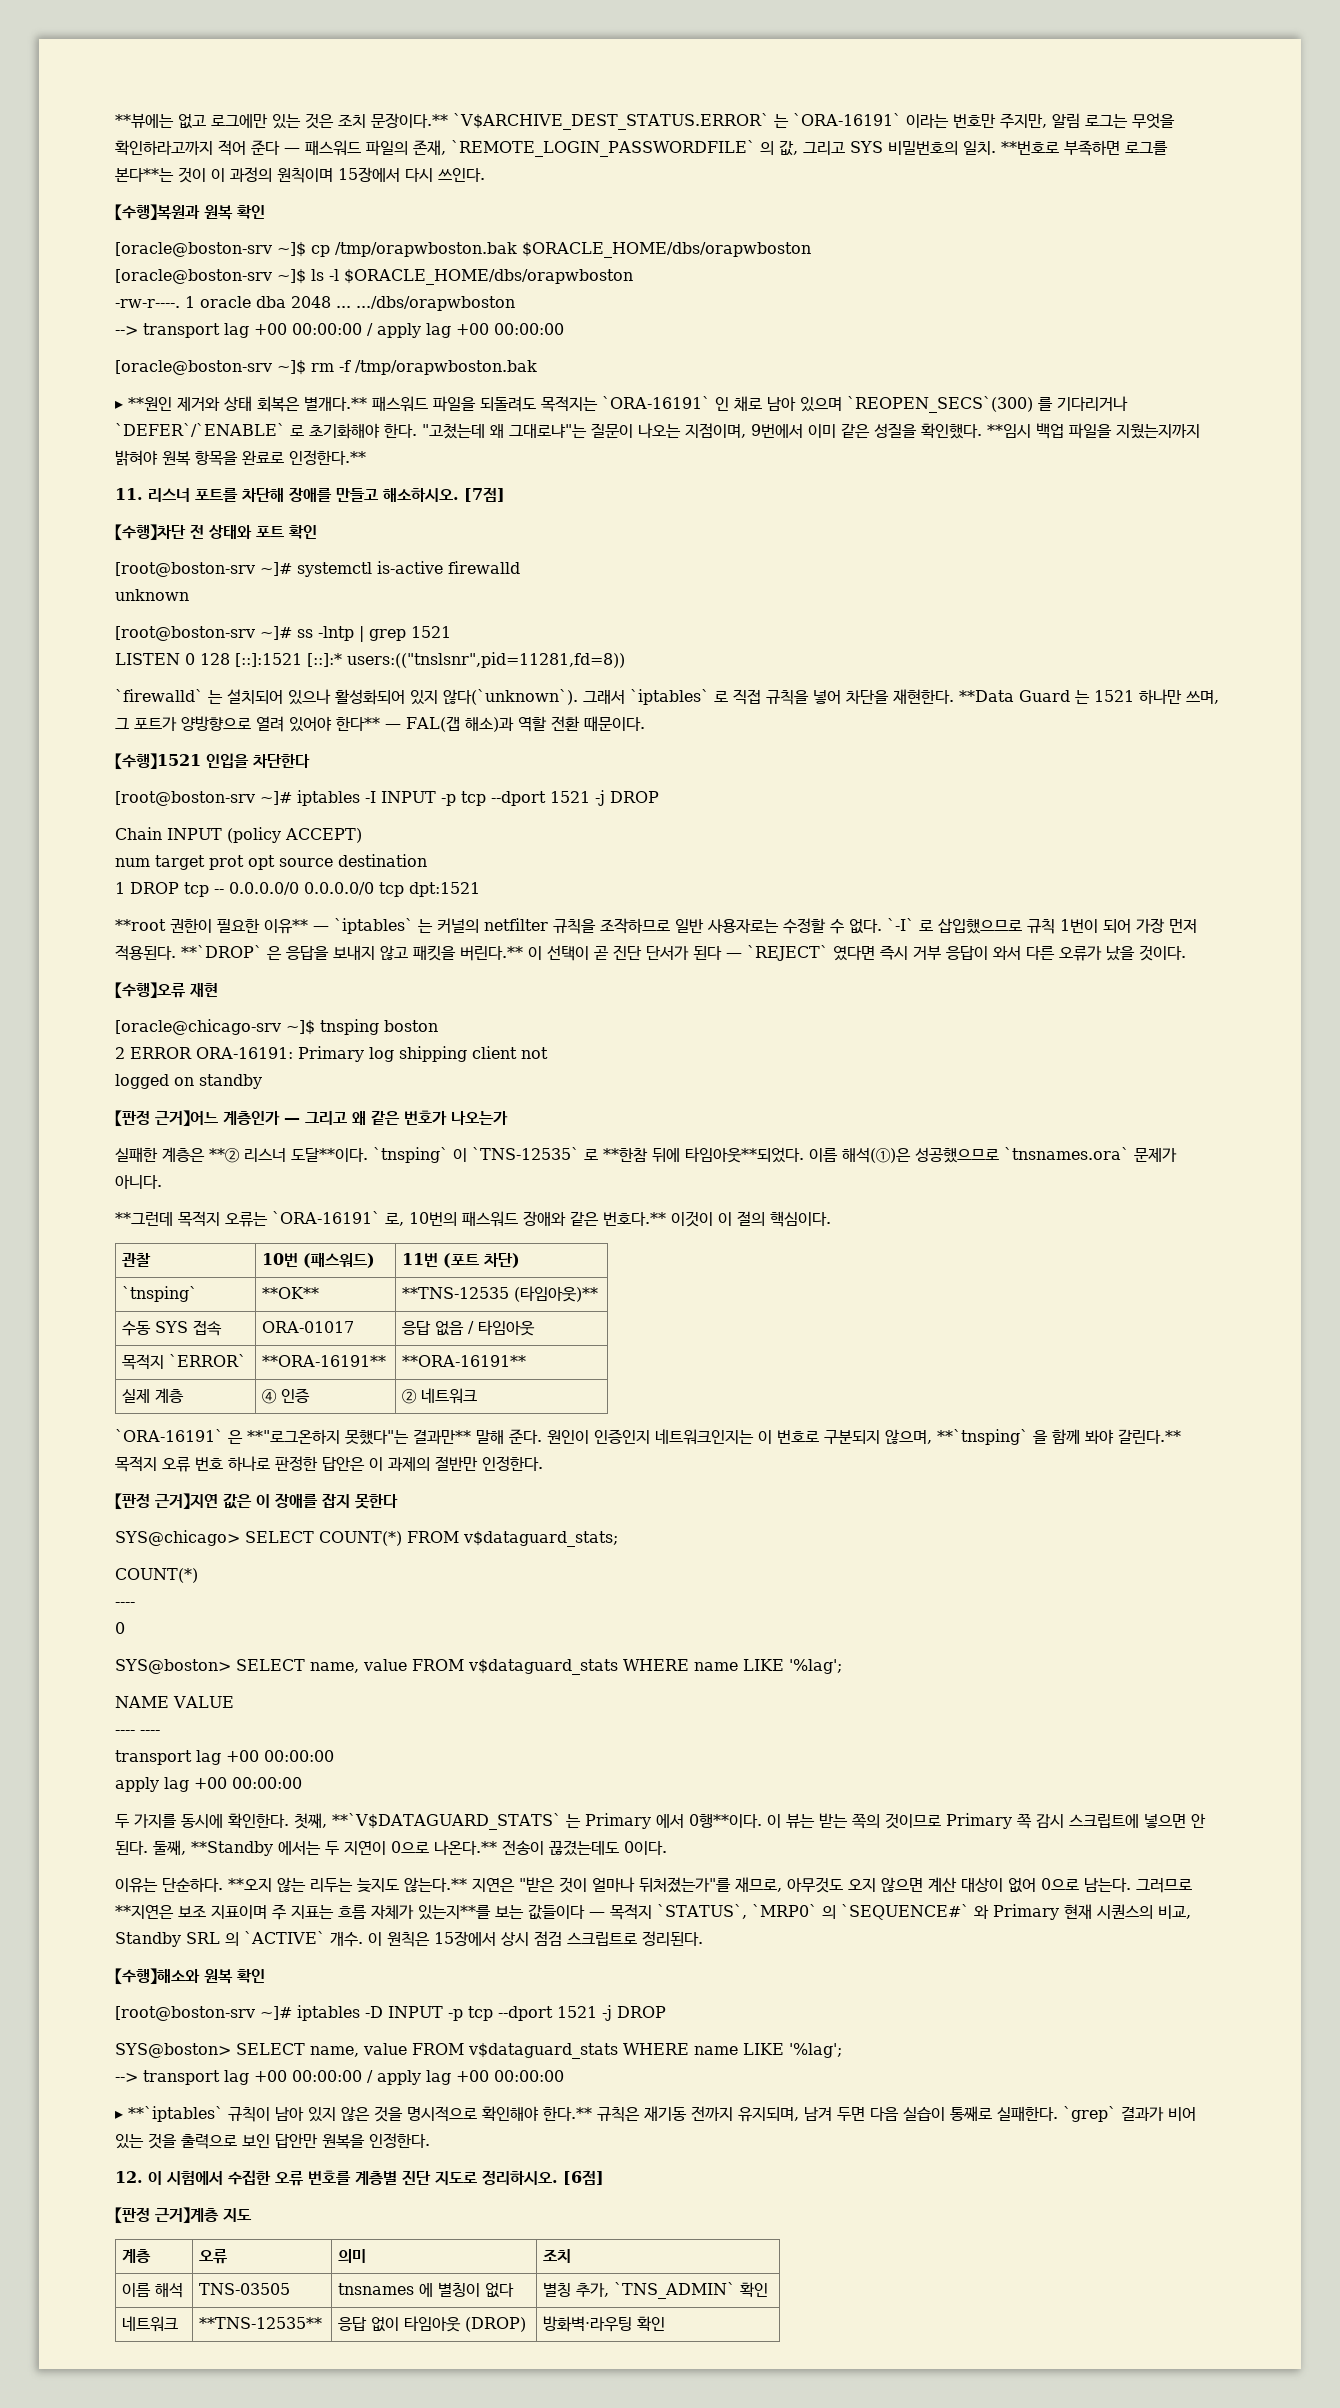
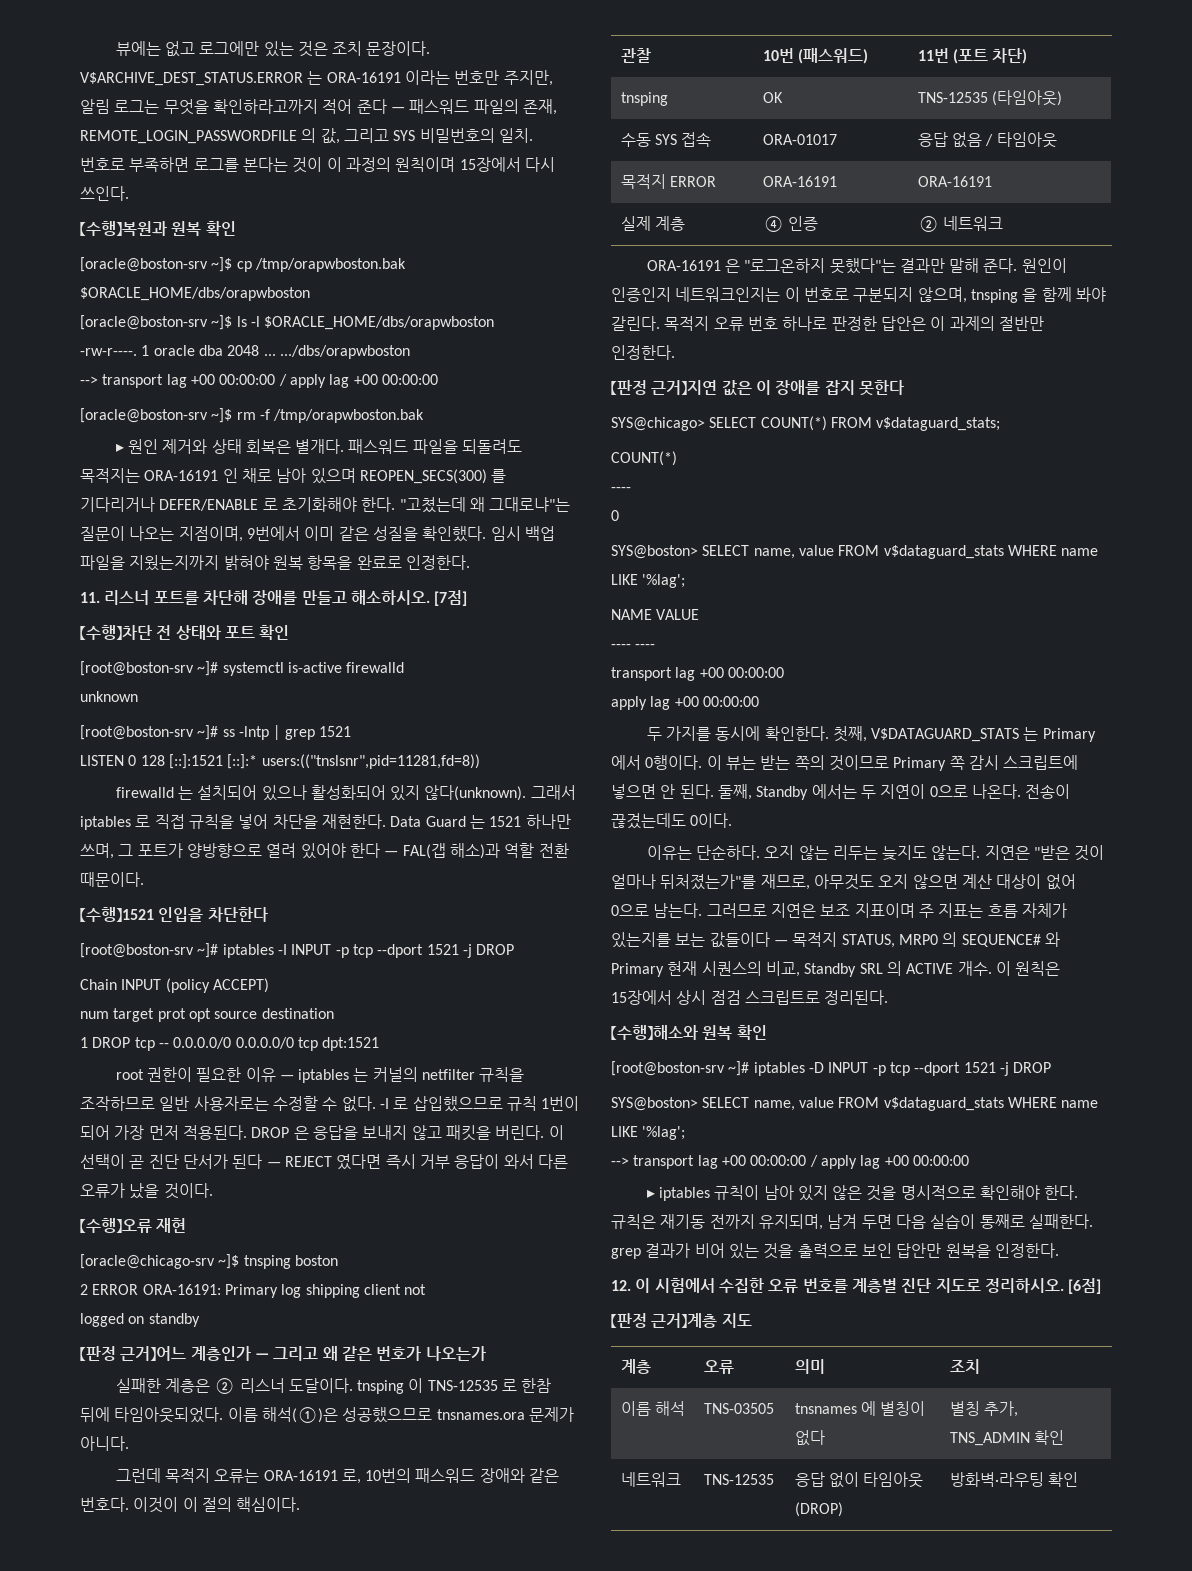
[115,113,174,128] **뷰에는 -> [115,41,161,56] 뷰에는
[371,113,901,130] 문장이다.** `V$ARCHIVE_DEST_STATUS.ERROR` 는 `ORA-16191` -> [366,41,431,56] [80,71,401,86] 문장이다. V$ARCHIVE_DEST_STATUS.ERROR 는 ORA-16191
[451,140,755,157] `REMOTE_LOGIN_PASSWORDFILE` -> [80,130,297,144] REMOTE_LOGIN_PASSWORDFILE
[1000,141,1059,155] **번호로 -> [80,157,125,172] 번호로
[115,168,174,182] 본다**는 -> [242,157,288,172] 본다는
[128,397,172,411] **원인 -> [127,439,158,454] 원인
[304,396,367,411] 별개다.** -> [295,439,345,454] 별개다.
[602,396,710,409] `ORA-16191` -> [144,470,219,481] ORA-16191
[847,396,1033,413] `REOPEN_SECS`(300) -> [359,469,487,484] REOPEN_SECS(300)
[115,423,285,437] `DEFER`/`ENABLE` -> [159,499,259,511] DEFER/ENABLE
[987,424,1031,438] **임시 -> [490,526,521,541] 임시
[289,450,366,465] 인정한다.** -> [405,555,470,570] 인정한다.
[115,689,203,702] `firewalld` -> [115,787,174,798] firewalld
[443,689,709,705] 않다(`unknown`). 그래서 `iptables` -> [424,785,576,801] [80,816,131,830] 않다(unknown). 그래서 iptables
[959,690,1014,702] **Data -> [390,816,422,827] Data
[336,716,380,731] 한다** -> [349,843,380,858] 한다
[115,919,166,931] **root -> [115,1069,144,1080] root
[264,918,413,934] 이유** — `iptables` -> [245,1067,350,1083] 이유 — iptables
[887,918,914,931] `-I` -> [379,1098,389,1109] -I
[181,945,262,958] **`DROP` -> [251,1127,290,1138] DROP
[460,946,523,961] 버린다.** -> [495,1125,545,1140] 버린다.
[747,945,828,961] `REJECT` -> [284,1156,332,1167] REJECT
[209,1147,804,1163] **② 리스너 도달**이다. `tnsping` 이 `TNS-12535` 로 **한참 뒤에 타임아웃**되었다. -> [214,1378,552,1394] [80,1407,224,1423] ② 리스너 도달이다. tnsping 이 TNS-12535 로 한참 뒤에 타임아웃되었다.
[1004,1147,1129,1160] `tnsnames.ora` -> [436,1409,525,1420] tnsnames.ora
[115,1212,173,1226] **그런데 -> [115,1468,161,1483] 그런데
[272,1211,380,1224] `ORA-16191` -> [263,1470,338,1481] ORA-16191
[603,1212,666,1226] 번호다.** -> [80,1497,129,1512] 번호다.
[122,1286,198,1302] [262,1287,320,1299] [402,1286,599,1302] `tnsping` | **OK** | **TNS-12535 (타임아웃)** -> [620,92,668,106] [762,92,783,103] [917,90,1063,106] tnsping | OK | TNS-12535 (타임아웃)
[169,1354,247,1367] [262,1355,387,1367] [402,1355,527,1367] `ERROR` | **ORA-16191** | **ORA-16191** -> [670,176,717,187] [762,176,837,187] [917,176,992,187] ERROR | ORA-16191 | ORA-16191
[115,1429,471,1445] `ORA-16191` 은 **"로그온하지 못했다"는 결과만** -> [646,258,945,274] ORA-16191 은 "로그온하지 못했다"는 결과만
[937,1429,1028,1445] **`tnsping` -> [970,289,1018,303] tnsping
[1118,1429,1181,1444] 갈린다.** -> [611,316,660,331] 갈린다.
[332,1813,561,1830] **`V$DATAGUARD_STATS` -> [871,728,1020,742] V$DATAGUARD_STATS
[688,1813,762,1828] 0행**이다. -> [645,755,703,770] 0행이다.
[191,1841,273,1856] **Standby -> [756,786,809,800] Standby
[434,1840,497,1855] 나온다.** -> [971,784,1021,799] 나온다.
[228,1878,272,1892] **오지 -> [764,845,795,860] 오지
[404,1877,467,1892] 않는다.** -> [931,845,981,860] 않는다.
[115,1905,174,1919] **지연은 -> [770,903,816,918] 지연은
[418,1905,491,1920] 있는지**를 -> [611,932,671,948] 있는지를
[657,1904,969,1920] `STATUS`, `MRP0` 의 `SEQUENCE#` -> [841,932,1041,948] STATUS, MRP0 의 SEQUENCE#
[244,1931,325,1944] `ACTIVE` -> [906,963,954,974] ACTIVE
[128,2106,223,2122] **`iptables` -> [658,1187,710,1201] iptables
[543,2106,592,2121] 한다.** -> [1044,1185,1079,1200] 한다.
[1063,2106,1116,2122] `grep` -> [611,1248,641,1259] grep
[614,2282,736,2299] `TNS_ADMIN` -> [949,1432,1030,1446] TNS_ADMIN
[199,2317,323,2329] **TNS-12535** -> [703,1474,774,1485] TNS-12535

